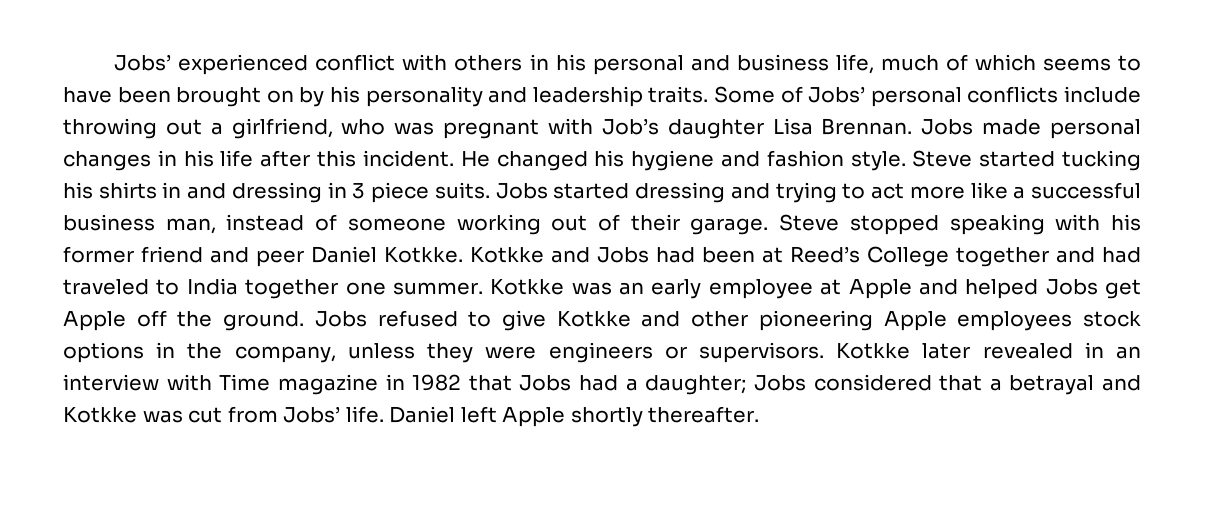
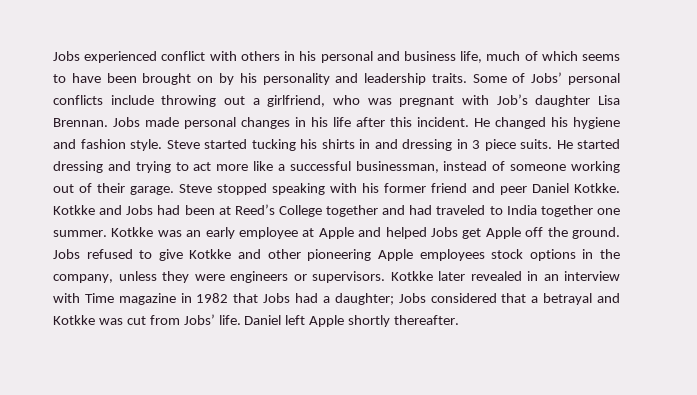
[114,54,172,71] Jobs’ -> [53,51,80,61] Jobs
[495,183,548,199] Jobs -> [556,140,573,149] He
[63,214,216,234] business man, -> [355,161,439,173] businessman,

